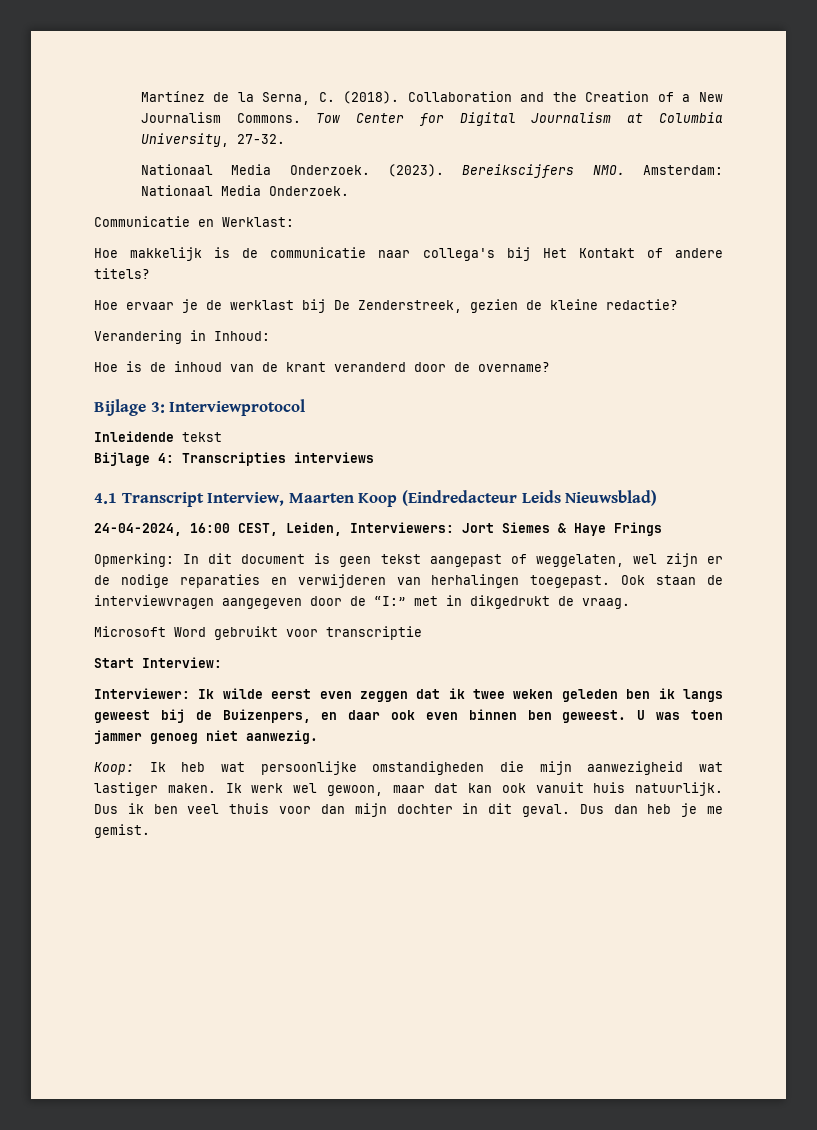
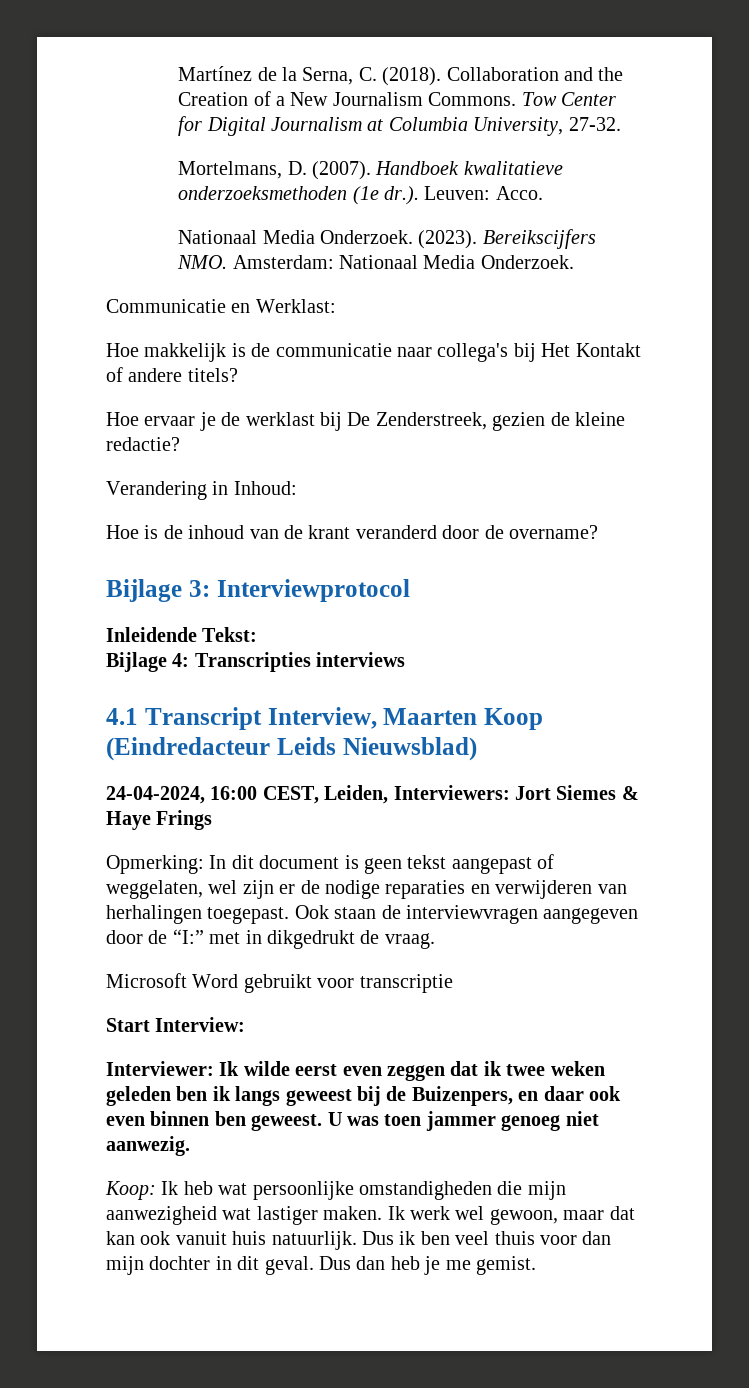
(285, 139) none -> [178,161,563,180] [178,186,543,205] // Mortelmans, D. (2007). Handboek kwalitatieve onderzoeksmethoden (1e dr.). Leuven: Acco.
[182,432,222,442] tekst -> [202,627,258,642] Tekst:

